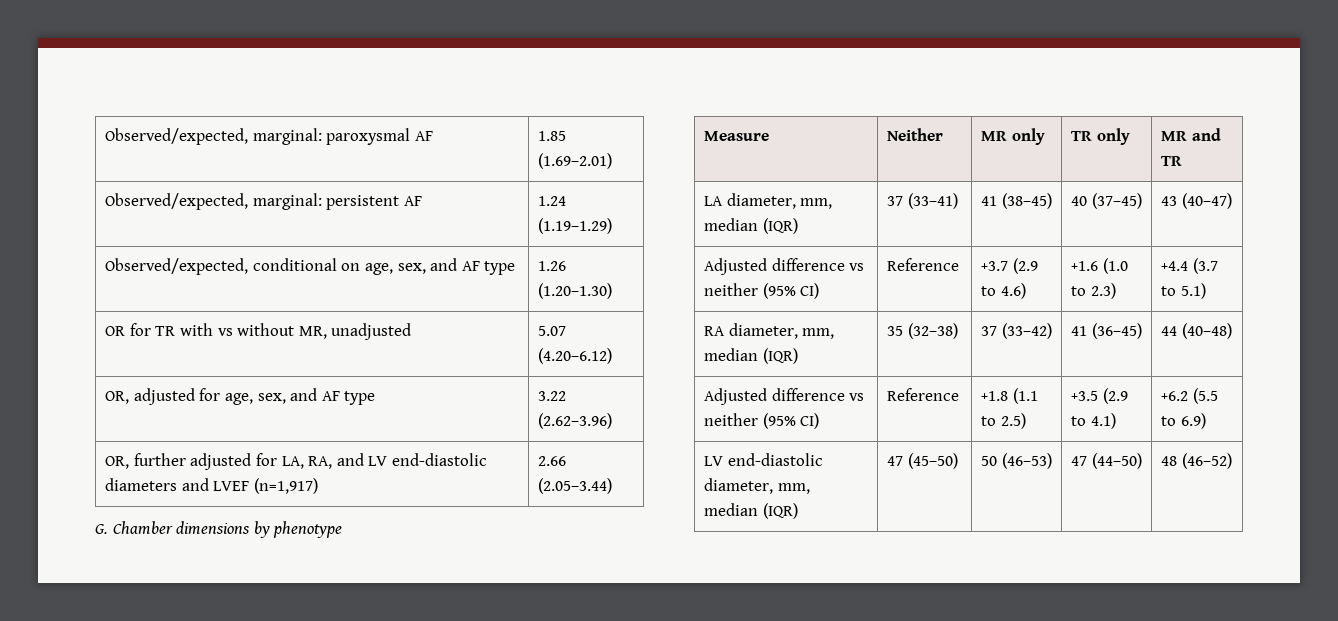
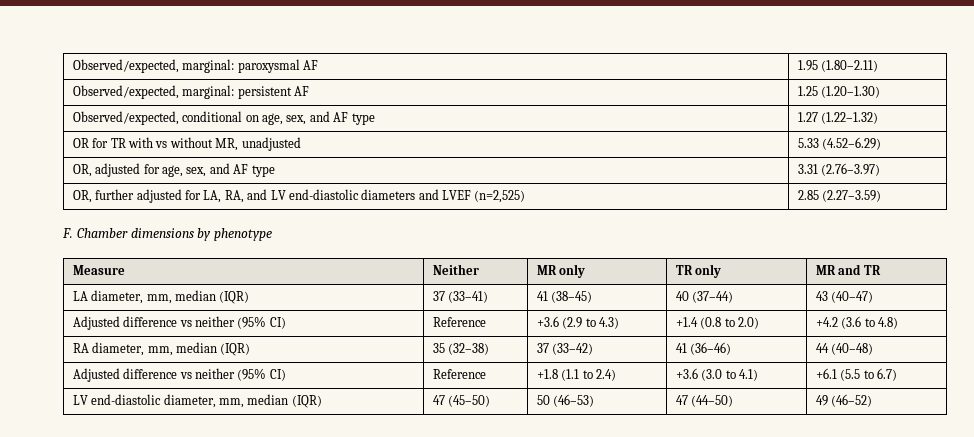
[538,131,567,141] [538,153,613,169] 1.85 (1.69–2.01) -> [797,60,879,72] 1.95 (1.80–2.11)
[538,196,567,206] [538,218,613,234] 1.24 (1.19–1.29) -> [797,86,881,98] 1.25 (1.20–1.30)
[538,261,567,271] [538,283,613,299] 1.26 (1.20–1.30) -> [797,112,879,124] 1.27 (1.22–1.32)
[538,326,567,336] [538,348,613,364] 5.07 (4.20–6.12) -> [797,137,882,150] 5.33 (4.52–6.29)
[538,391,567,401] [538,413,613,429] 3.22 (2.62–3.96) -> [797,163,881,176] 3.31 (2.76–3.97)
[253,478,318,494] [538,456,567,466] [538,478,613,494] [95,524,108,534] (n=1,917) | 2.66 (2.05–3.44) // G. -> [474,190,526,203] [797,190,882,202] [62,228,73,238] (n=2,525) | 2.85 (2.27–3.59) // F.
[1091,193,1142,209] (37–45) -> [692,291,734,303] (37–44)
[981,258,1038,274] [981,283,1026,299] [1071,258,1128,274] [1071,283,1116,299] [1161,258,1218,274] [1161,283,1206,299] +3.7 (2.9 to 4.6) | +1.6 (1.0 to 2.3) | +4.4 (3.7 to 5.1) -> [536,316,620,329] [675,317,760,329] [815,316,899,329] +3.6 (2.9 to 4.3) | +1.4 (0.8 to 2.0) | +4.2 (3.6 to 4.8)
[1091,323,1142,339] (36–45) -> [690,342,732,355] (36–46)
[1000,413,1026,429] [1071,388,1128,404] 2.5) | +3.5 (2.9 -> [596,369,617,381] [675,368,723,381] 2.4) | +3.6 (3.0
[1161,391,1189,401] +6.2 -> [815,368,837,379] +6.1
[1180,413,1206,429] 6.9) -> [877,368,898,381] 6.7)
[1161,456,1178,466] 48 -> [815,395,828,406] 49

